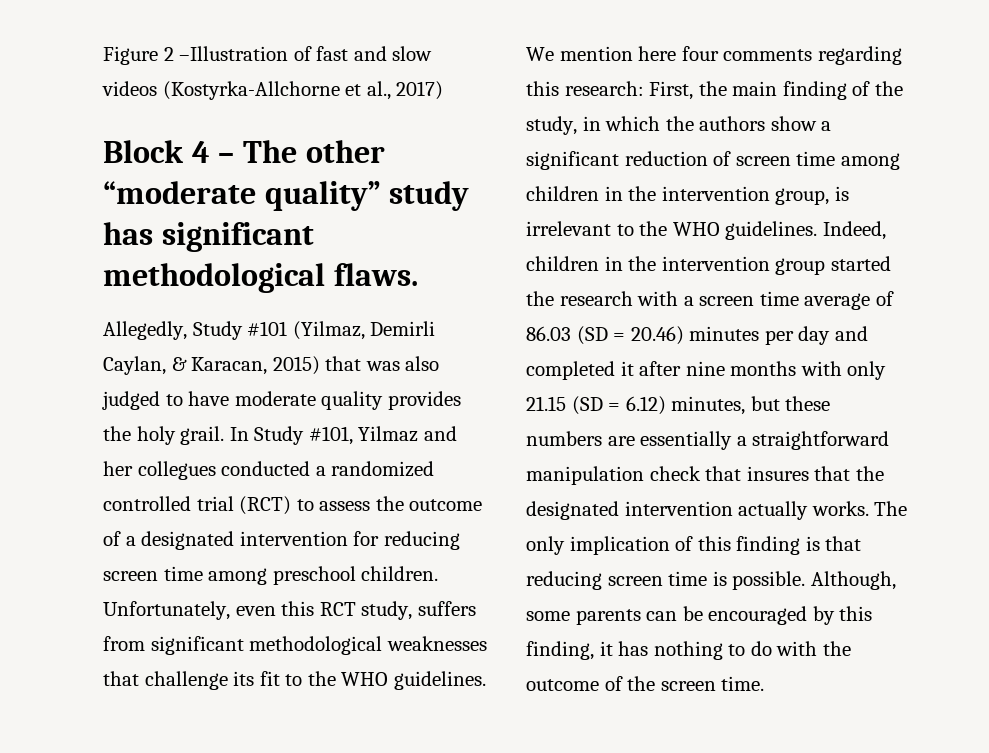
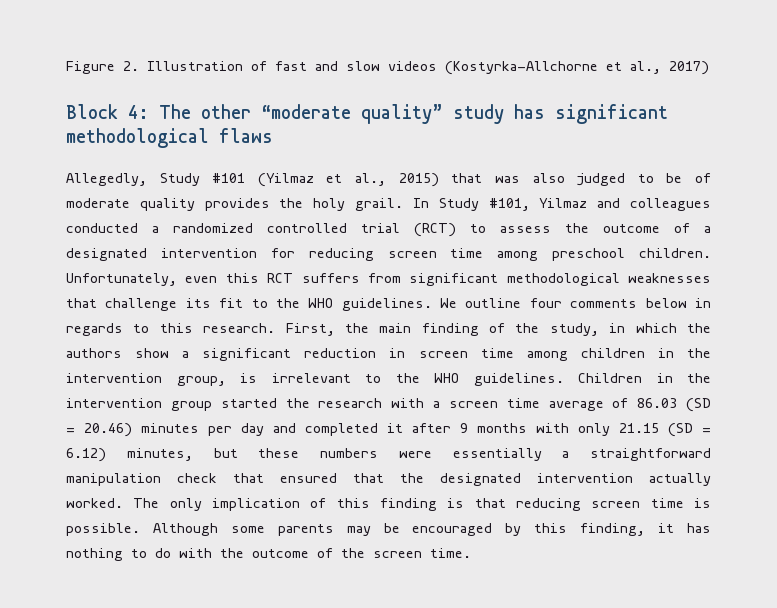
[163,46,289,61] 2 –Illustration -> [123,61,243,71] 2. Illustration
[191,141,235,163] 4 – -> [128,105,149,119] 4:
[333,263,418,286] flaws. -> [219,128,273,143] flaws
[292,321,436,340] [103,356,268,375] (Yilmaz, Demirli Caylan, & Karacan, -> [257,173,387,187] (Yilmaz et al.,
[188,391,230,406] have -> [666,173,712,183] be of
[103,461,216,480] her collegues -> [630,198,711,211] colleagues
[361,601,413,620] study, -> (294, 278) none
[559,46,902,65] [526,81,644,96] mention here four comments regarding this research: -> [465,298,711,308] [66,323,276,336] outline four comments below in regards to this research.
[713,151,732,166] of -> [389,348,406,358] in
[822,221,886,240] [526,256,599,271] Indeed, children -> [578,373,642,383] Children
[685,361,725,376] nine -> [460,423,468,433] 9
[607,436,635,446] are -> [398,451,432,458] were
[746,466,809,481] insures -> [280,473,337,483] ensured
[811,501,869,516] works. -> [66,498,123,508] worked.
[810,571,896,590] Although, -> [152,523,218,536] Although
[646,611,678,621] can -> [346,526,371,536] may

